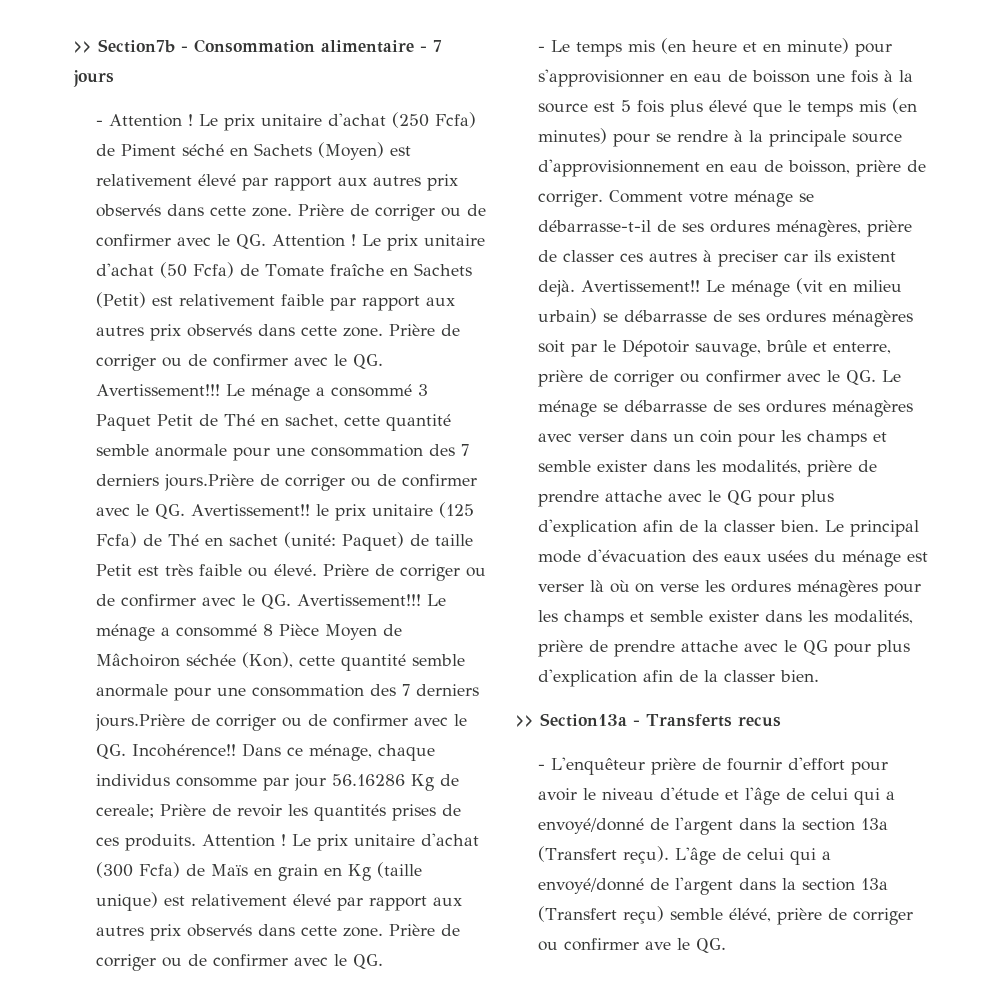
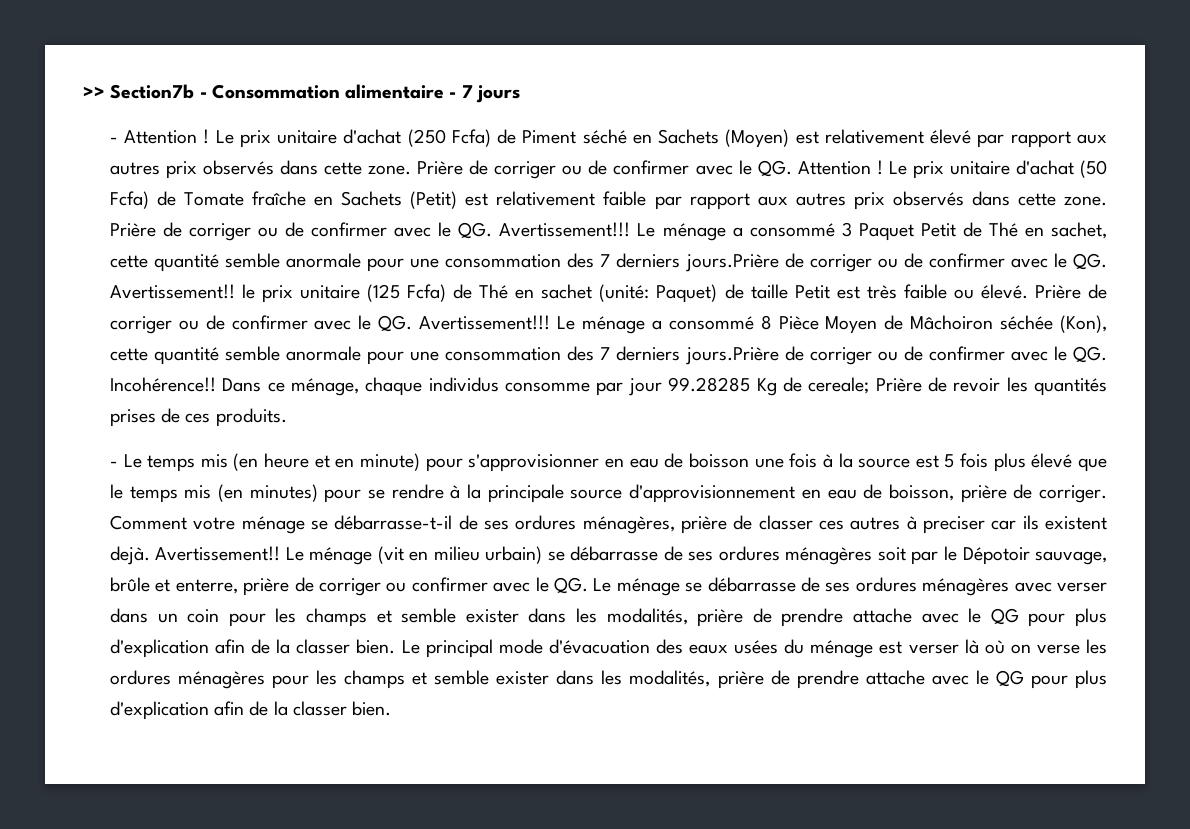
[331,774,405,786] 56.16286 -> [668,377,751,392] 99.28285
[201,833,479,851] [95,862,422,881] [95,892,462,911] [95,924,460,941] [95,954,383,971] Attention ! Le prix unitaire d'achat (300 Fcfa) de Maïs en grain en Kg (taille unique) est relativement élevé par rapport aux autres prix observés dans cette zone. Prière de corriger ou de confirmer avec le QG. -> (287, 417) none
[516,713,781,727] [537,757,888,775] [537,787,895,805] [537,817,888,835] [537,846,831,865] [537,877,888,895] [537,906,913,925] [537,938,726,953] // >> Section13a - Transferts recus // - L'enquêteur prière de fournir d'effort pour avoir le niveau d'étude et l'âge de celui qui a envoyé/donné de l'argent dans la section 13a (Transfert reçu). L'âge de celui qui a envoyé/donné de l'argent dans la section 13a (Transfert reçu) semble élévé, prière de corriger ou confirmer ave le QG. -> (392, 708) none

